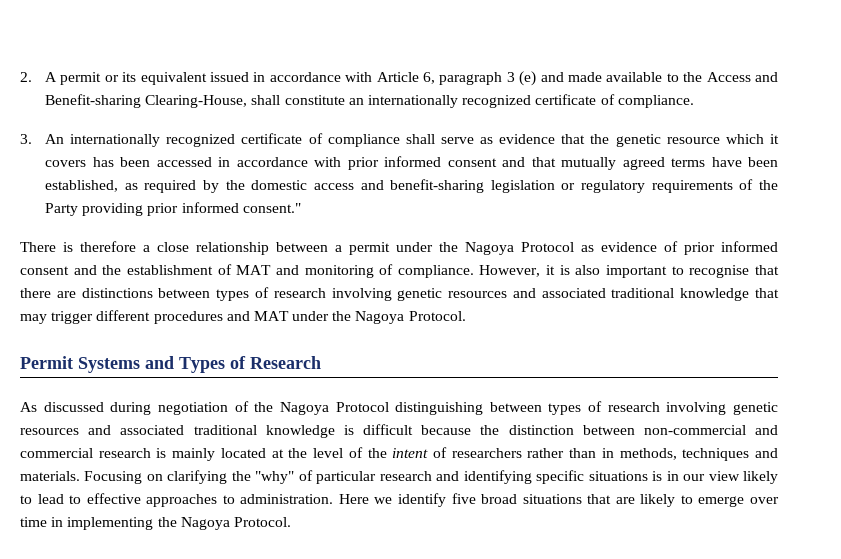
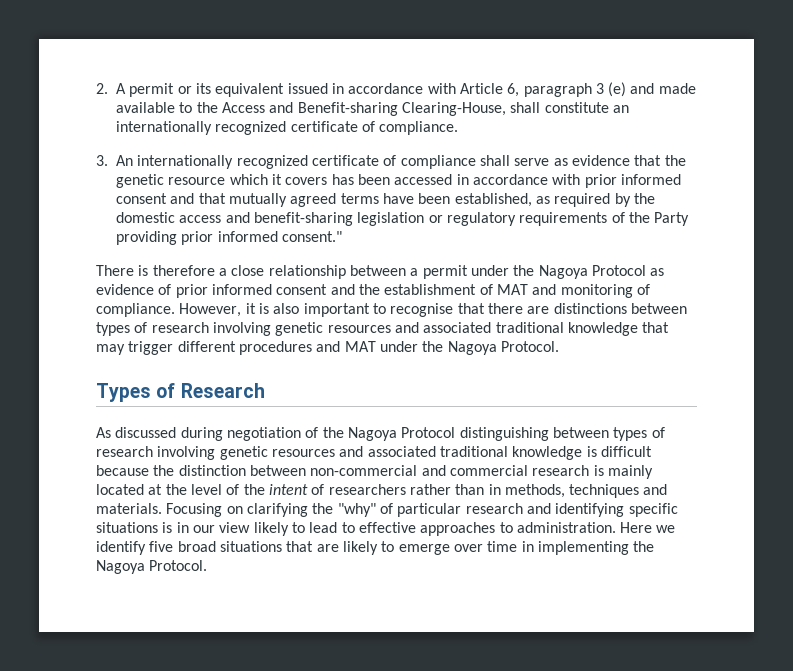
[20,356,174,373] Permit Systems and -> (559, 346) none

